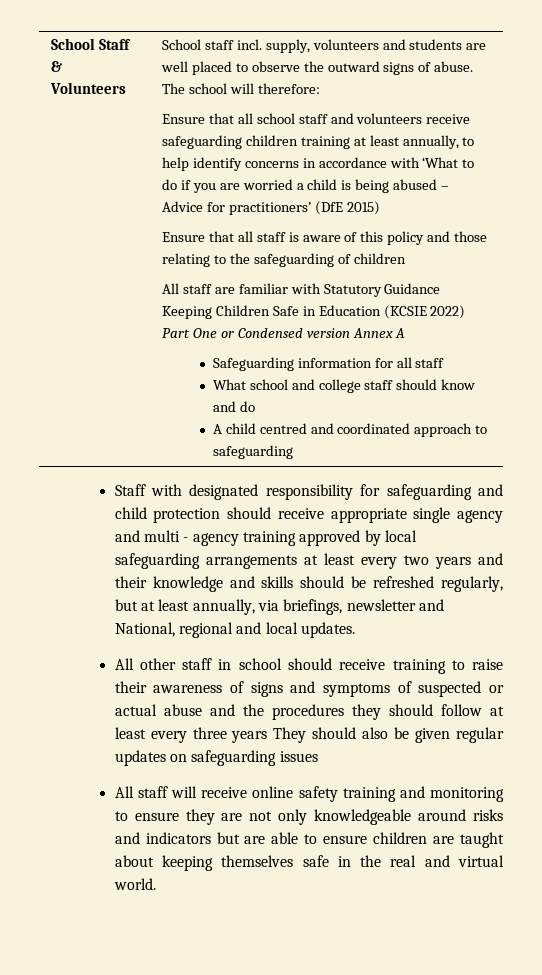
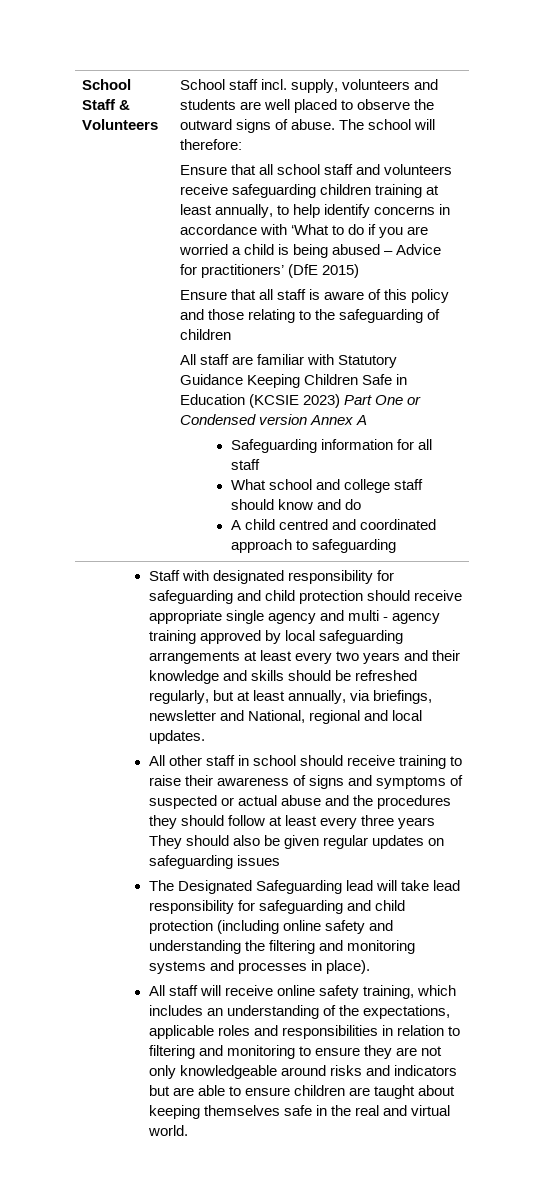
[430,305,466,319] 2022) -> [303,394,341,408] 2023)
(318, 756) none -> [148,880,461,894] [148,900,405,914] [148,920,393,934] [148,940,415,954] [148,960,370,974] // The Designated Safeguarding lead will take lead responsibility for safeguarding and child protection (including online safety and understanding the filtering and monitoring systems and processes in place).
[342,787,396,802] training -> [363,985,457,999] [148,1005,451,1019] [148,1025,461,1039] [148,1045,195,1059] training, which includes an understanding of the expectations, applicable roles and responsibilities in relation to filtering

